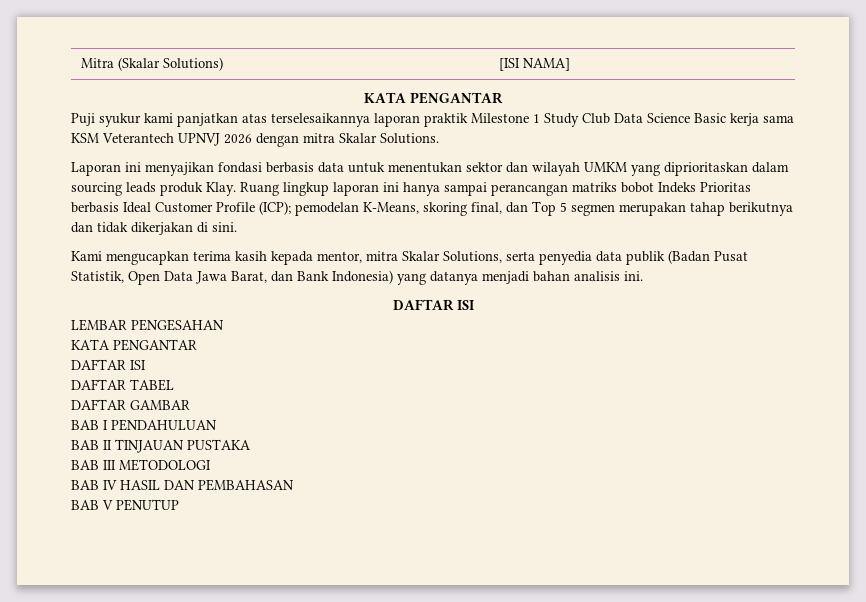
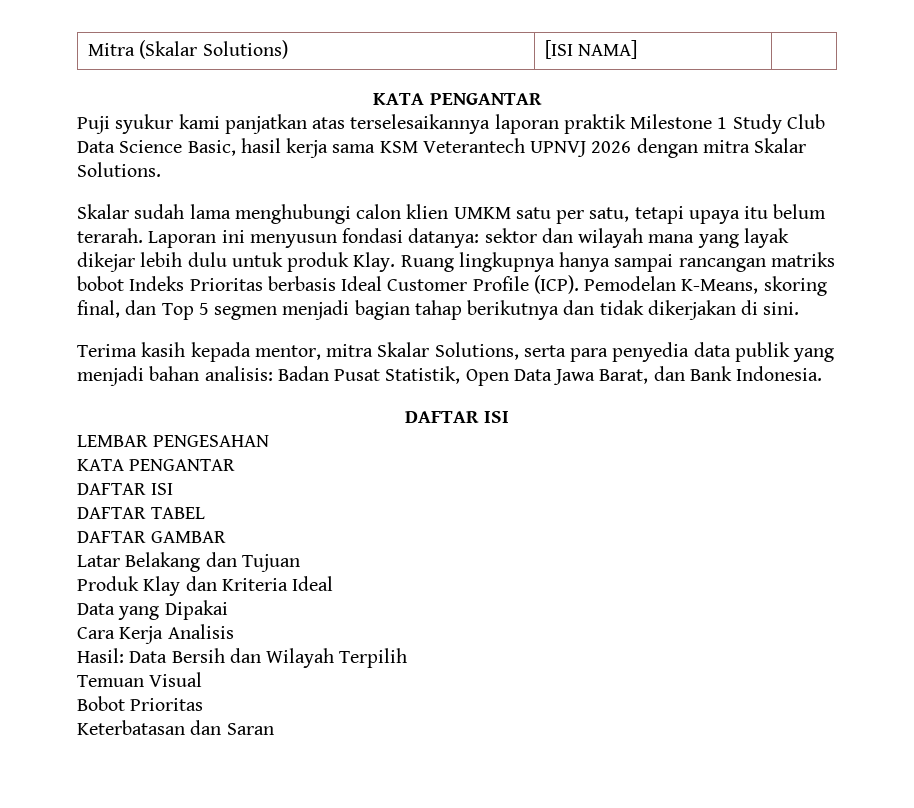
[694,113,726,123] Basic -> [187,138,281,156] Basic, hasil
[71,162,789,176] [71,182,399,196] Laporan ini menyajikan fondasi berbasis data untuk menentukan sektor dan wilayah UMKM yang diprioritaskan dalam sourcing leads produk Klay. Ruang lingkup laporan ini -> [77,204,827,224] [77,228,789,248] [77,252,555,272] Skalar sudah lama menghubungi calon klien UMKM satu per satu, tetapi upaya itu belum terarah. Laporan ini menyusun fondasi datanya: sektor dan wilayah mana yang layak dikejar lebih dulu untuk produk Klay. Ruang lingkupnya
[491,184,568,196] perancangan -> [678,258,766,272] rancangan
[259,201,359,216] (ICP); pemodelan -> [533,275,677,294] (ICP). Pemodelan
[619,202,686,216] merupakan -> [282,300,410,320] menjadi bagian
[71,251,231,265] Kami mengucapkan terima -> [77,344,137,357] Terima
(535, 256) none -> [570,348,609,362] para
[668,250,710,264] (Badan -> [793,348,835,362] [77,366,329,386] yang menjadi bahan analisis: Badan
[332,270,643,285] Indonesia) yang datanya menjadi bahan analisis ini. -> [736,366,823,381] Indonesia.
[71,419,217,431] [71,439,251,453] [71,459,211,471] [71,479,294,491] [71,499,179,511] BAB I PENDAHULUAN // BAB II TINJAUAN PUSTAKA // BAB III METODOLOGI // BAB IV HASIL DAN PEMBAHASAN // BAB V PENUTUP -> [77,552,300,572] [77,576,334,596] [77,600,228,620] [77,624,234,644] [77,648,408,668] [77,672,203,687] [77,696,204,711] [77,720,274,735] Latar Belakang dan Tujuan // Produk Klay dan Kriteria Ideal // Data yang Dipakai // Cara Kerja Analisis // Hasil: Data Bersih dan Wilayah Terpilih // Temuan Visual // Bobot Prioritas // Keterbatasan dan Saran

